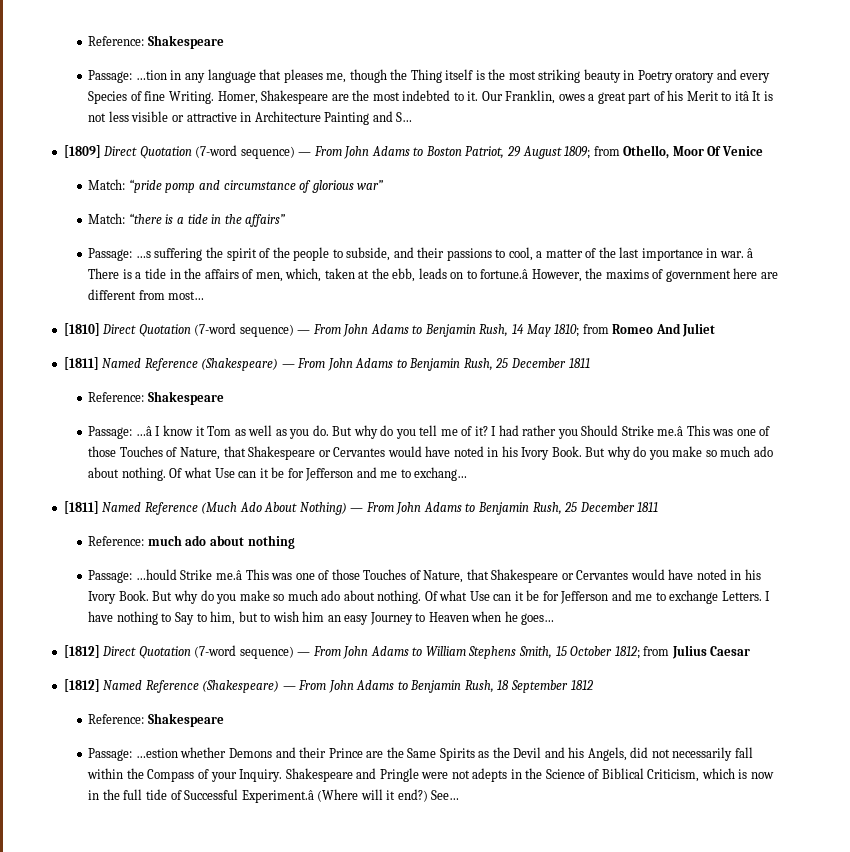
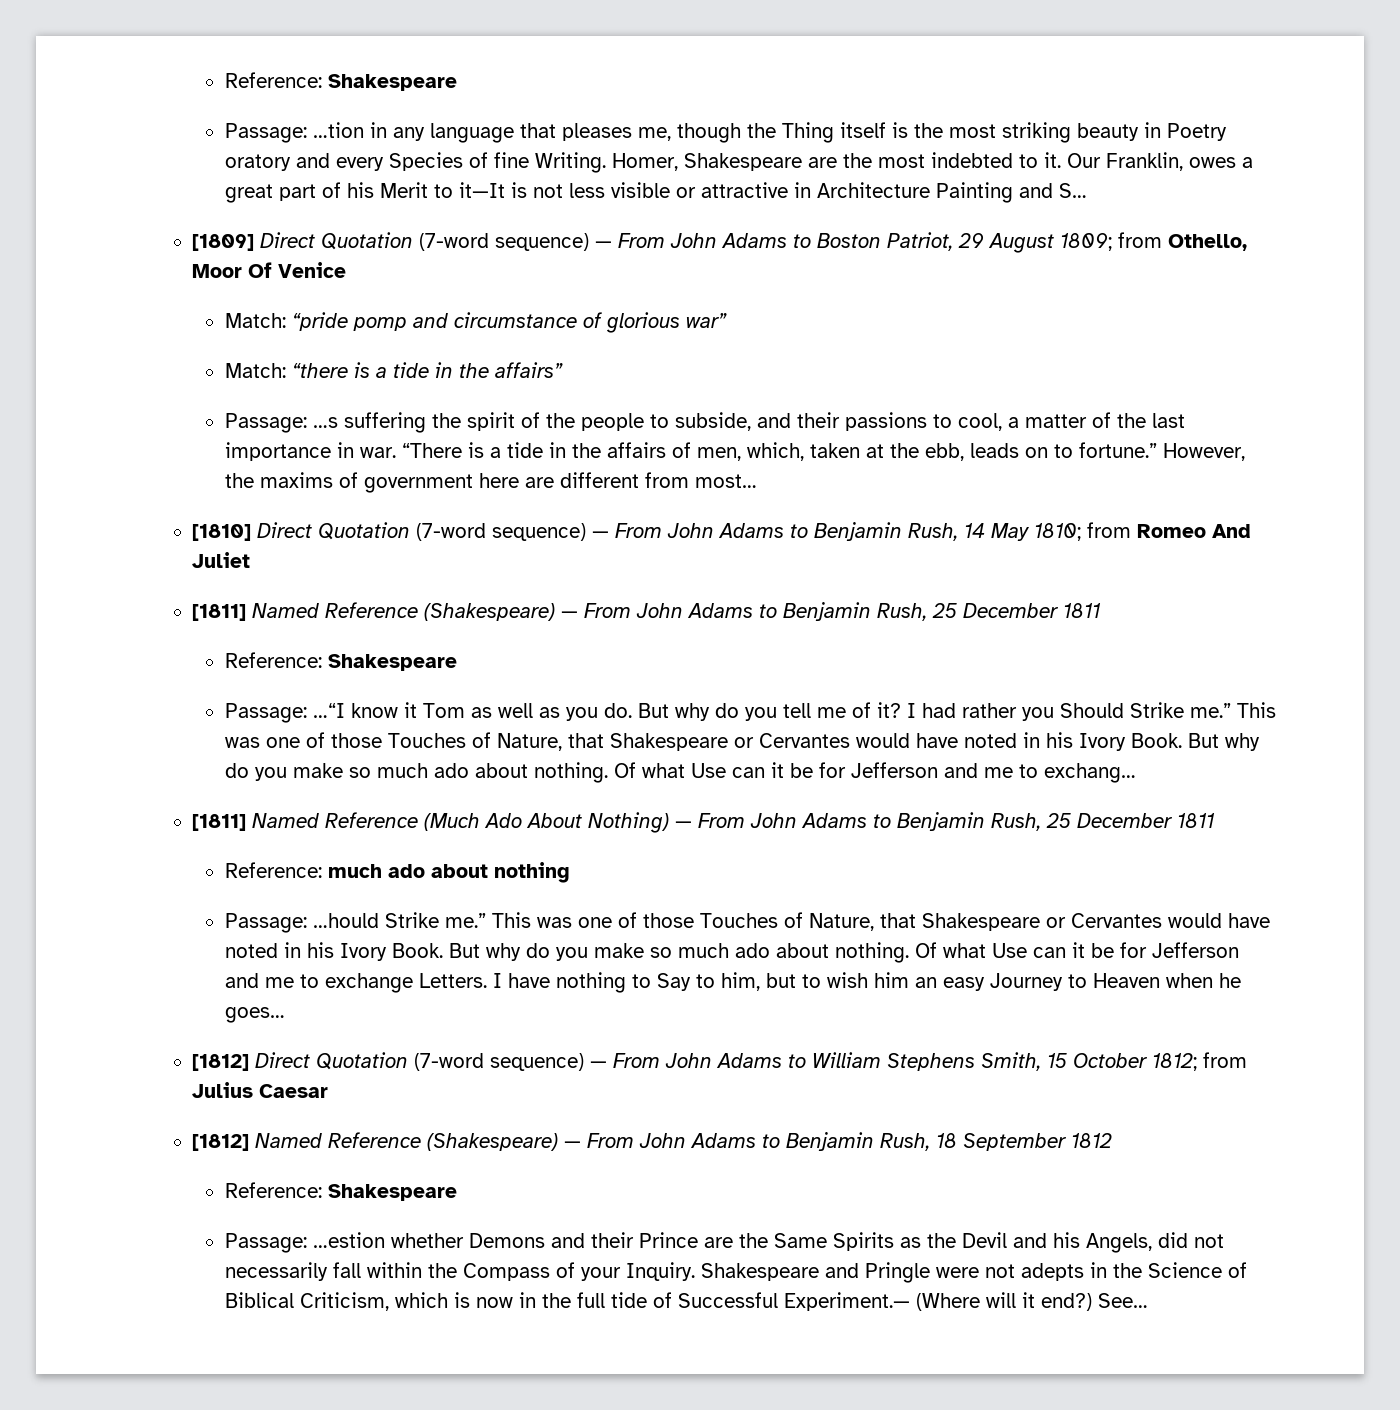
[734,91,762,101] itâ It -> [458,182,505,198] it—It
[747,248,754,258] [88,268,120,279] â There -> [401,443,462,458] “There
[480,269,529,279] fortune.â -> [1078,442,1157,458] fortune.”
[135,426,161,436] …â I -> [312,703,345,718] …“I
[657,426,684,436] me.â -> [1189,703,1231,718] me.”
[215,570,242,580] me.â -> [444,913,486,928] me.”
[241,790,314,803] Experiment.â -> [783,1292,910,1311] Experiment.—

